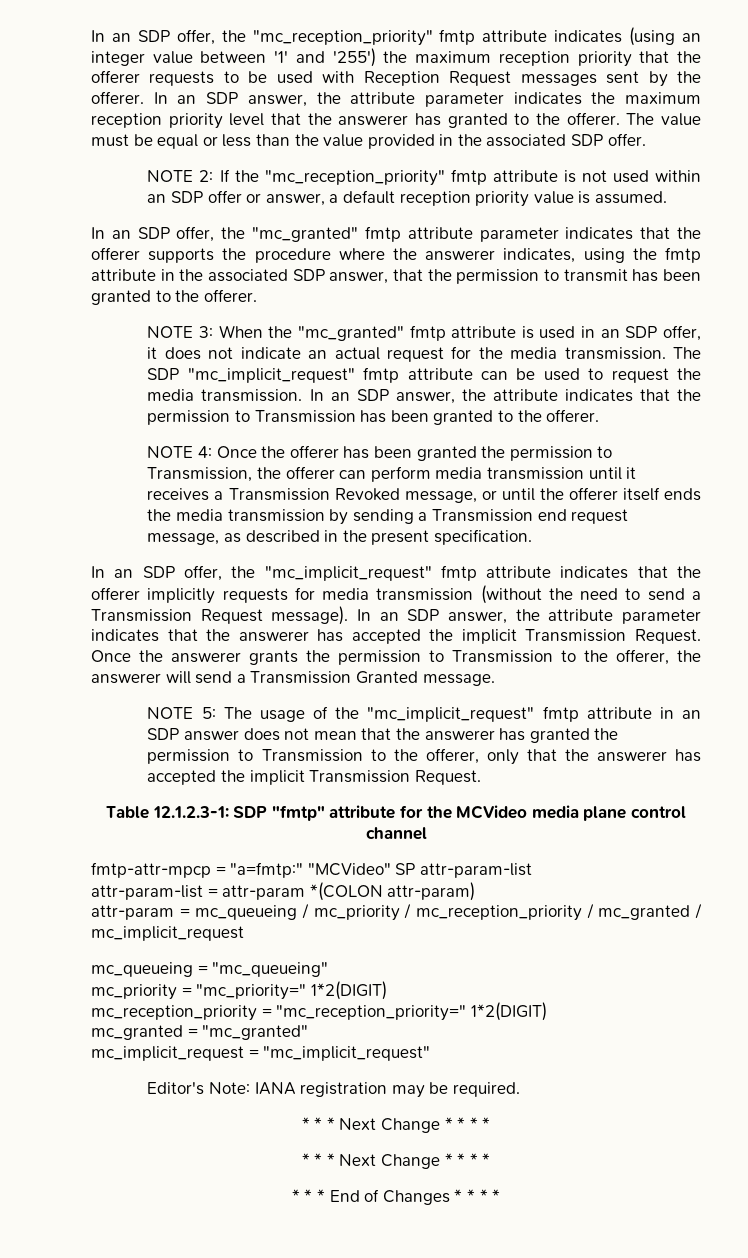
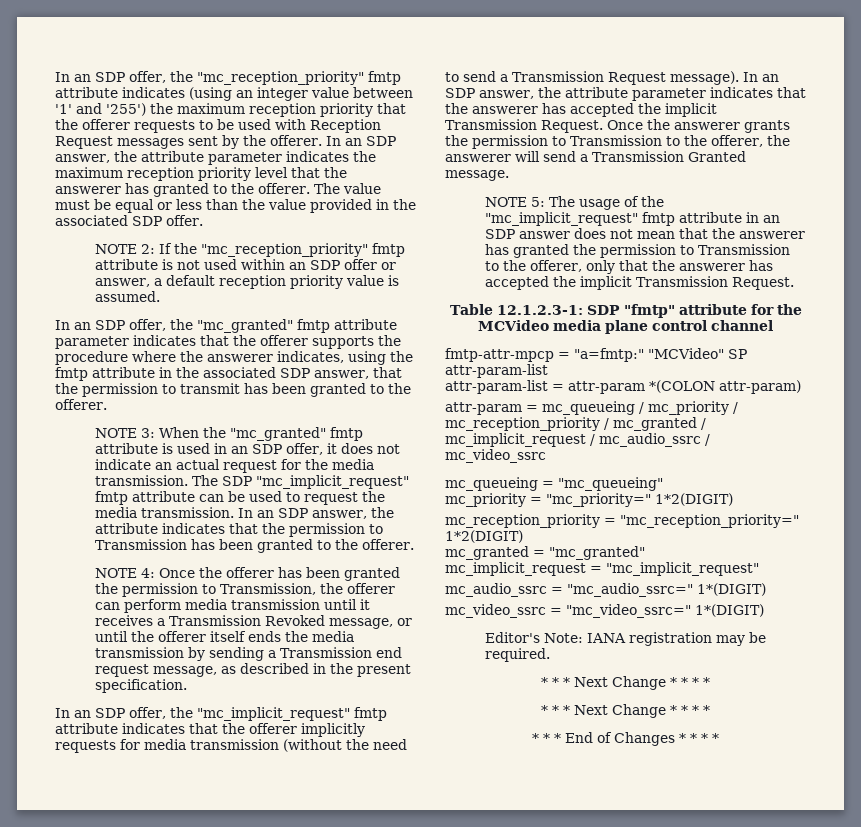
(244, 933) none -> [590,433,710,447] [445,449,546,463] / mc_audio_ssrc / mc_video_ssrc
(431, 1053) none -> [445,583,766,597] [445,604,764,618] // mc_audio_ssrc = "mc_audio_ssrc=" 1*(DIGIT) // mc_video_ssrc = "mc_video_ssrc=" 1*(DIGIT)

